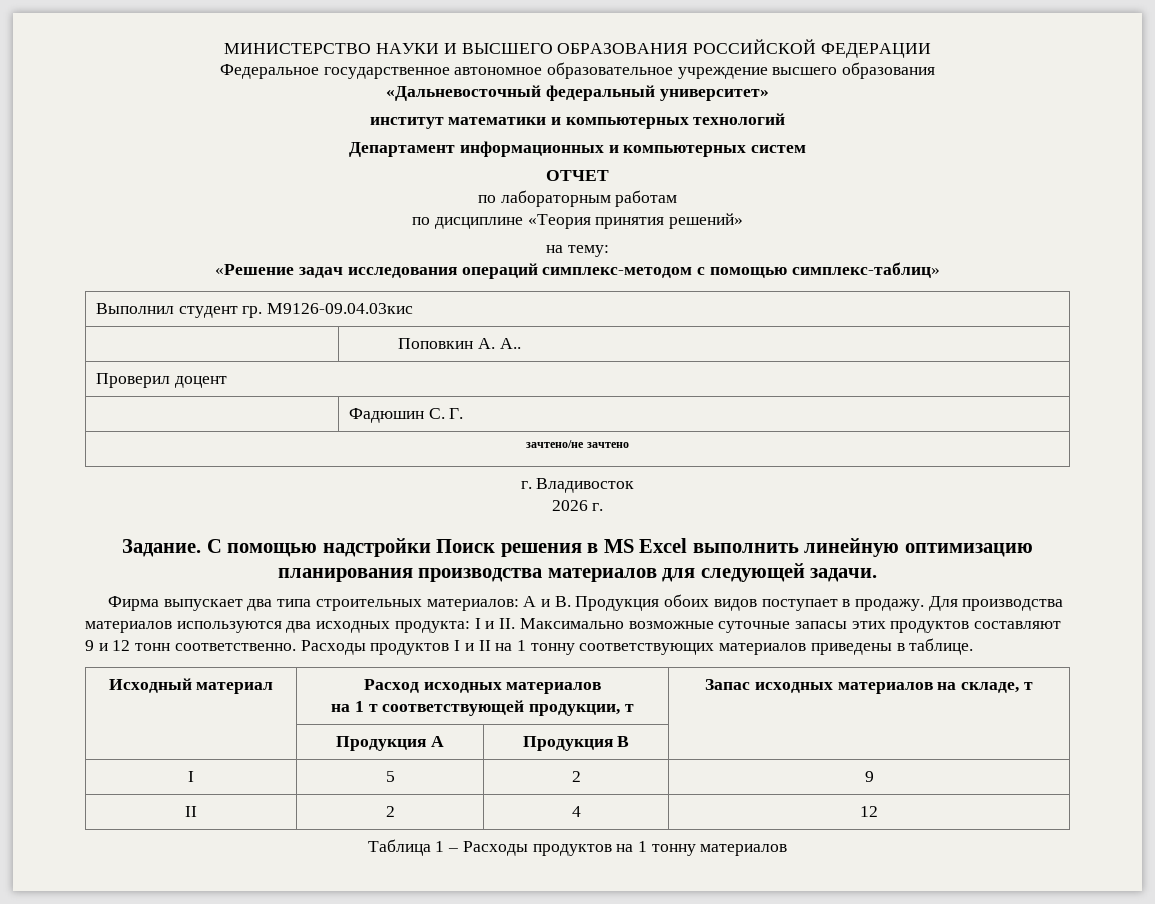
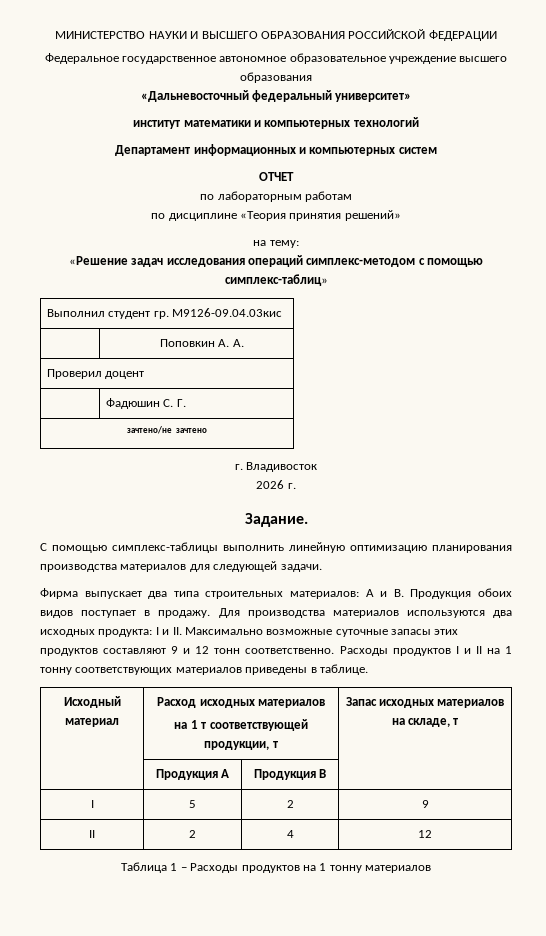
[499,338,521,349] А.. -> [232,339,244,347] А.
(202, 548) none -> (308, 520) //
[322,538,688,557] надстройки Поиск решения в MS Excel -> [112,542,218,553] симплекс-таблицы

